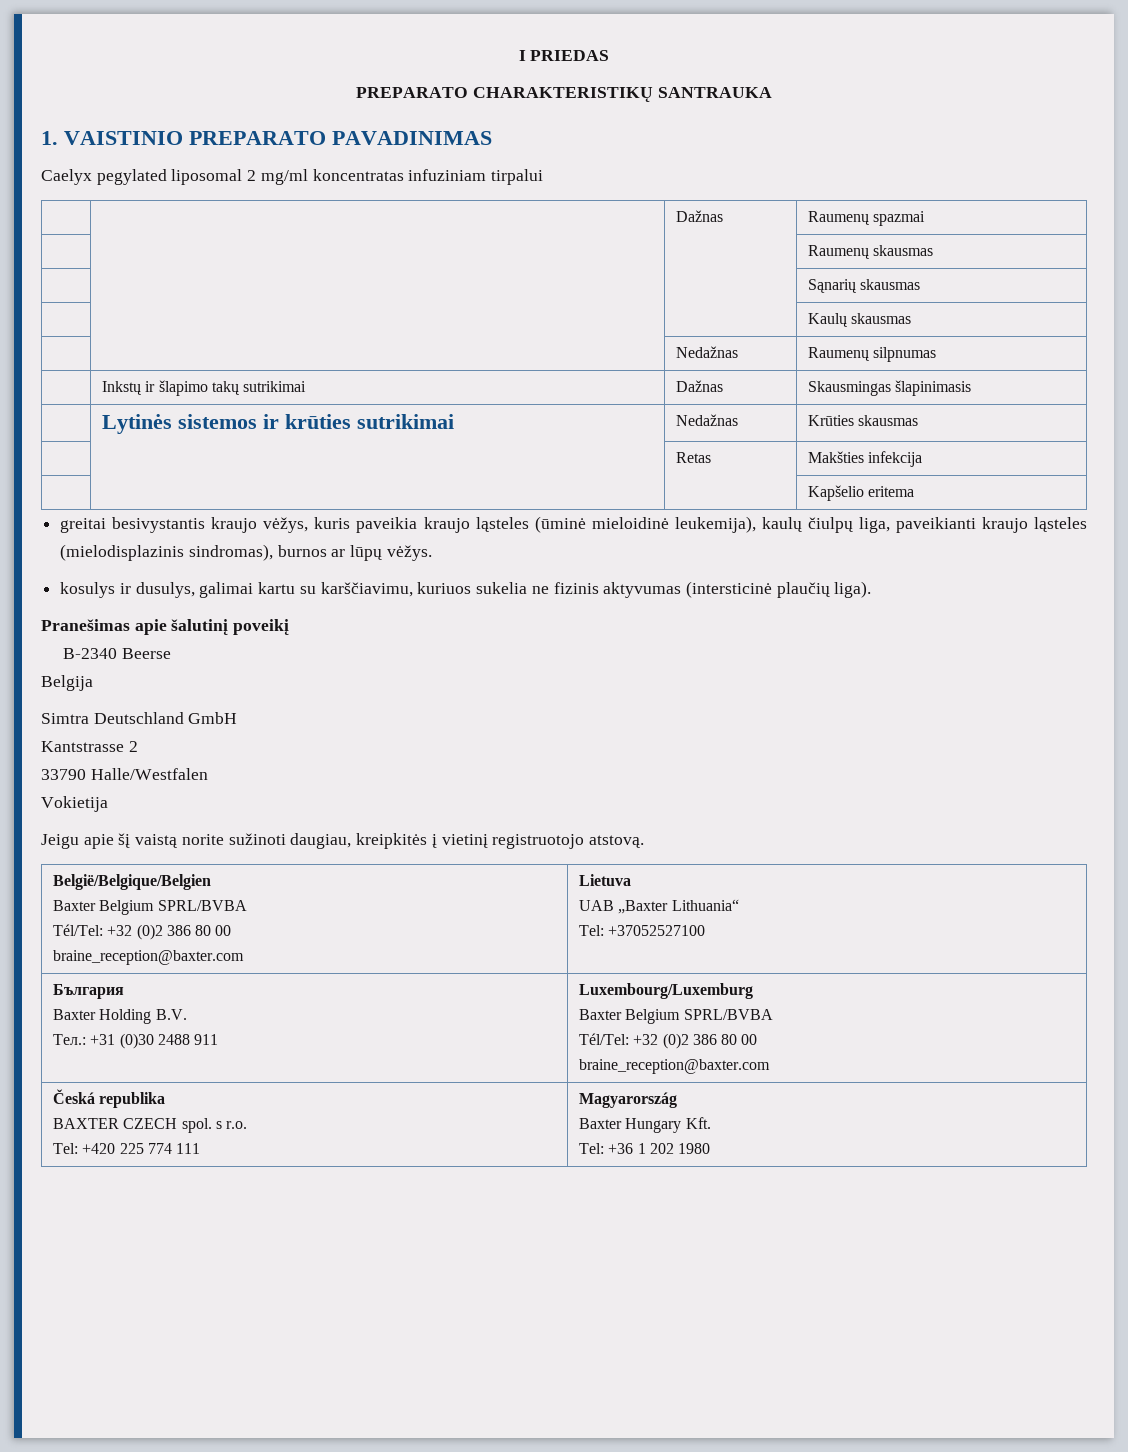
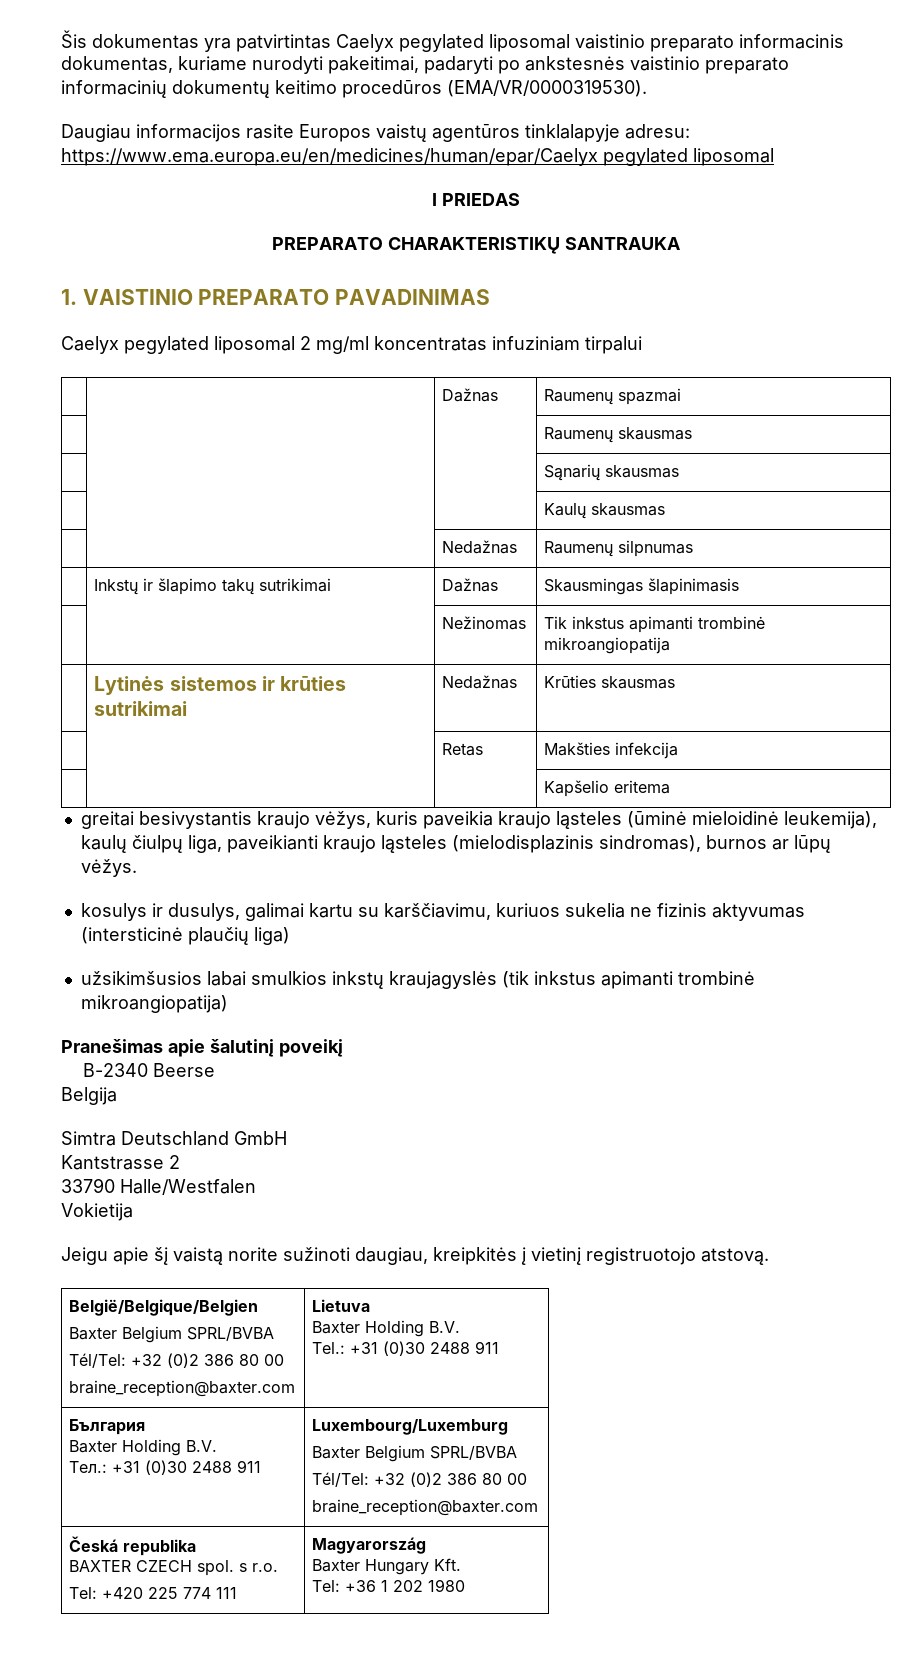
(518, 55) none -> [61,30,844,52] [61,56,789,74] [61,79,647,98] [61,124,690,142] [61,148,774,166] Šis dokumentas yra patvirtintas Caelyx pegylated liposomal vaistinio preparato informacinis dokumentas, kuriame nurodyti pakeitimai, padaryti po ankstesnės vaistinio preparato informacinių dokumentų keitimo procedūros (EMA/VR/0000319530). // Daugiau informacijos rasite Europos vaistų agentūros tinklalapyje adresu: https://www.ema.europa.eu/en/medicines/human/epar/Caelyx pegylated liposomal //
(972, 388) none -> [442,616,527,630] [544,616,766,633] [544,637,671,654] // | | Nežinomas | Tik inkstus apimanti trombinė mikroangiopatija
[834,581,872,598] liga). -> [253,927,290,945] [80,971,755,989] [80,995,228,1013] liga) // užsikimšusios labai smulkios inkstų kraujagyslės (tik inkstus apimanti trombinė mikroangiopatija)
[578,899,739,914] [578,925,706,936] UAB „Baxter Lithuania“ // Tel: +37052527100 -> [312,1320,461,1337] [312,1341,500,1356] Baxter Holding B.V. // Tel.: +31 (0)30 2488 911

